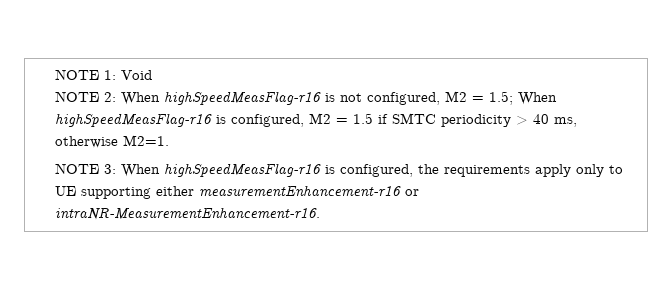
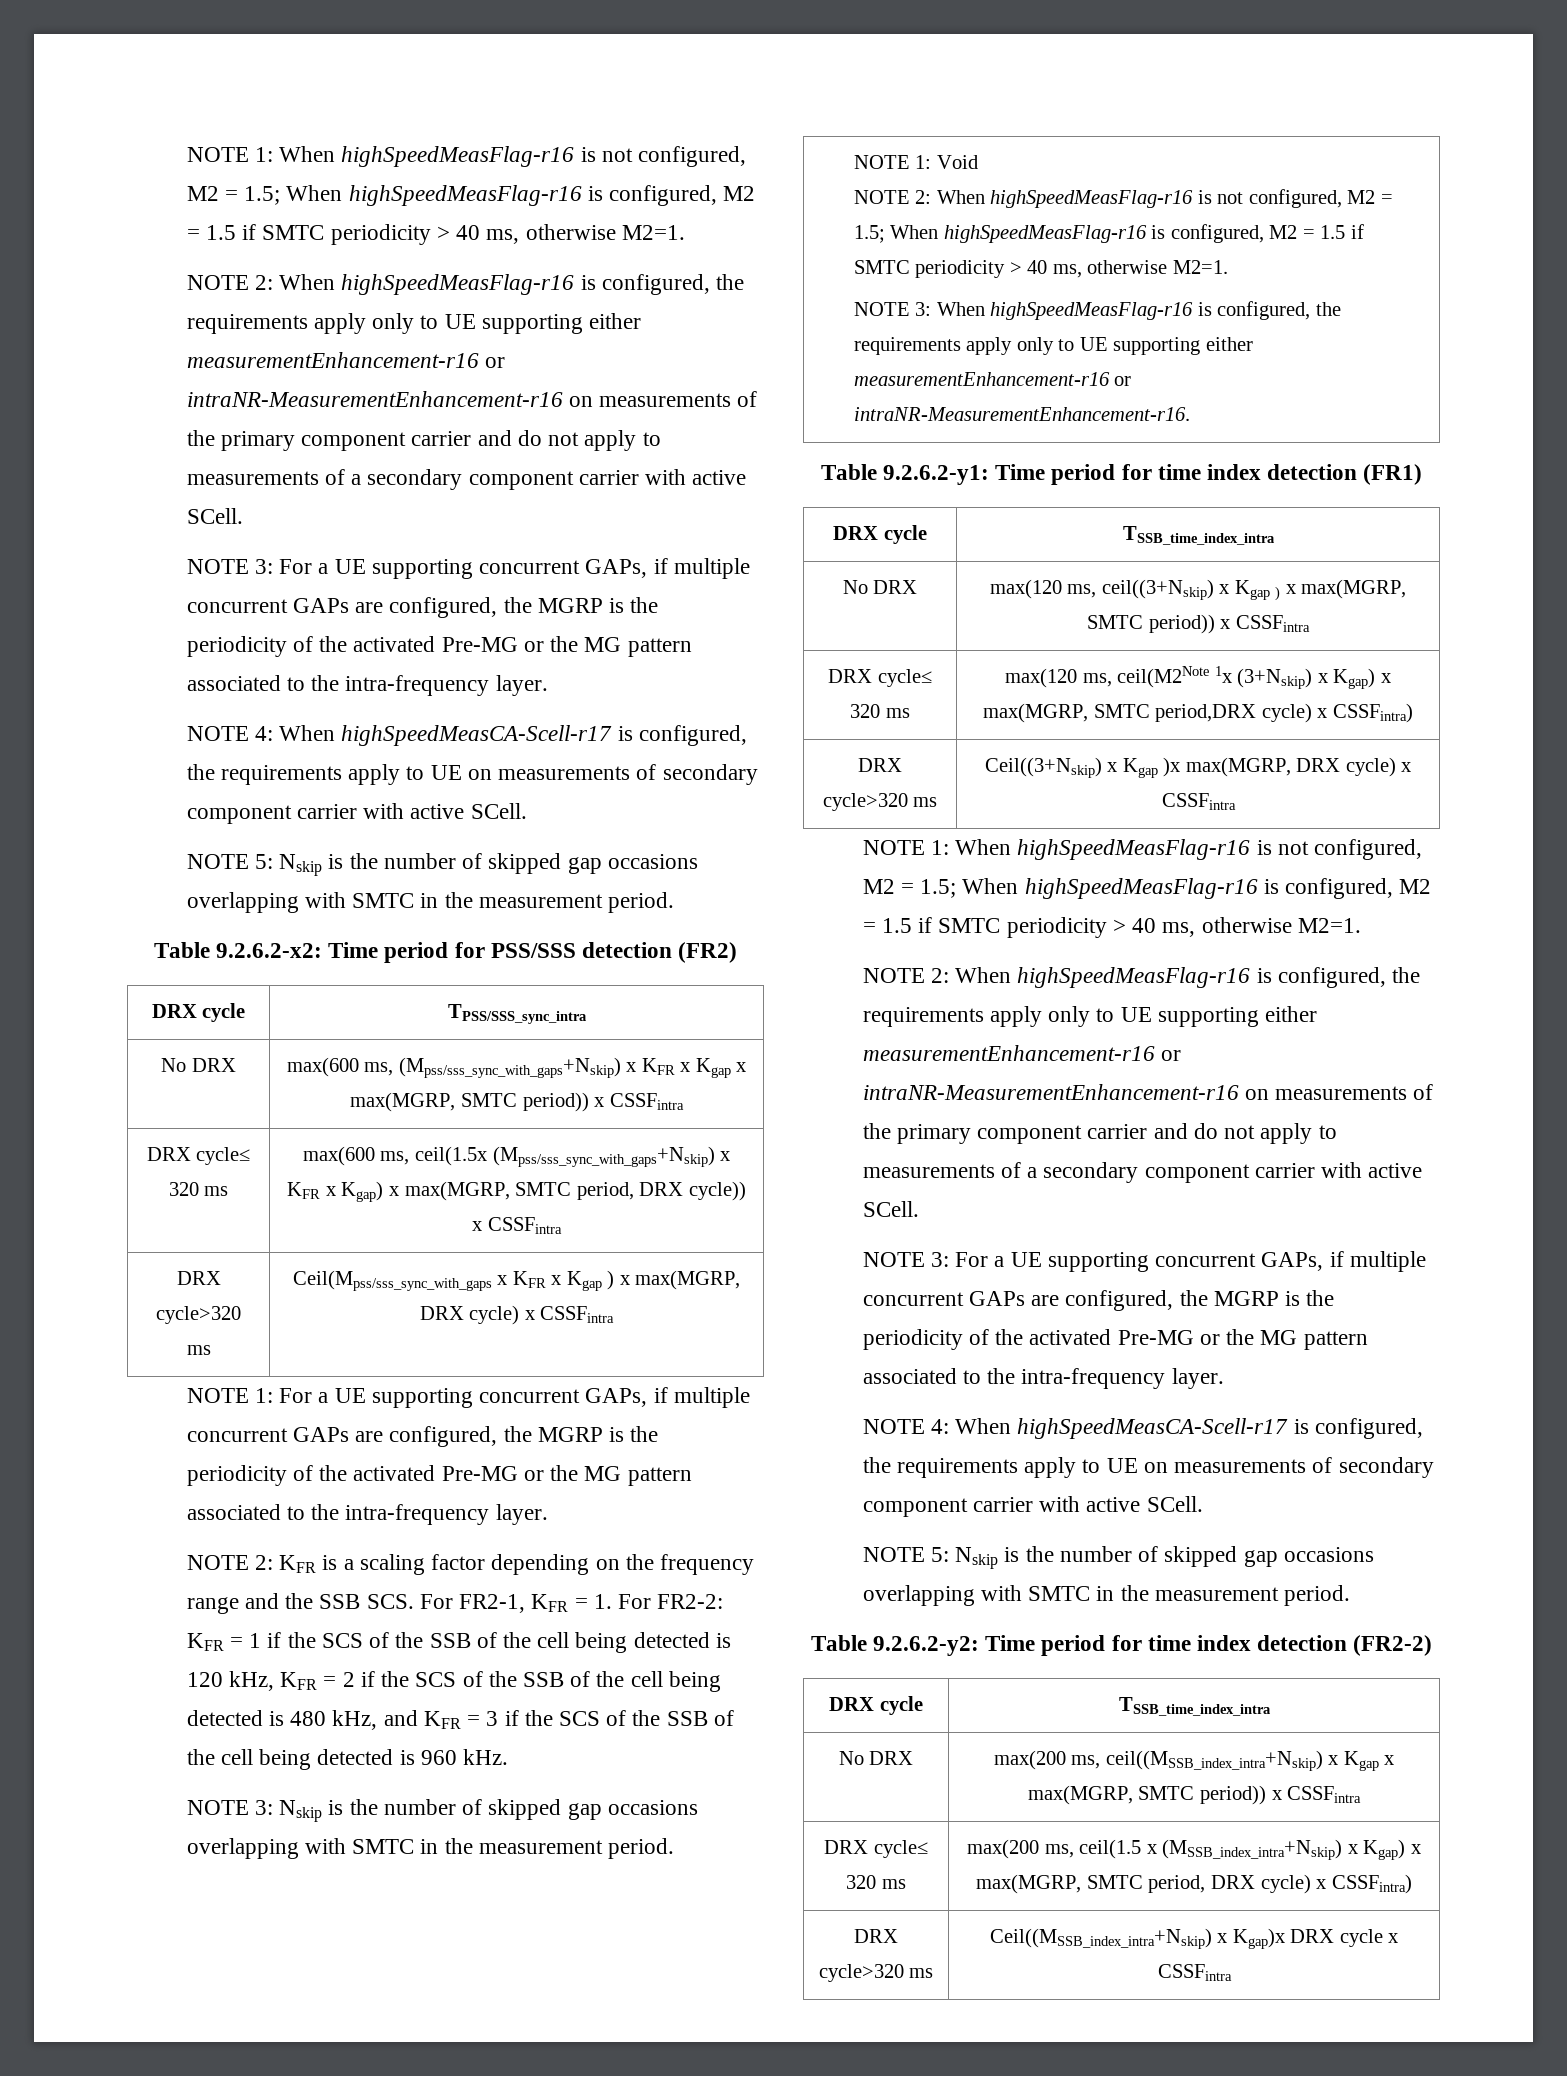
[54,69,116,80] NOTE 1: -> [186,146,747,167] [186,185,756,206] [186,224,685,245] [186,274,745,295] [186,313,642,334] [186,352,506,368] [186,391,758,407] [186,430,661,451] [186,469,747,490] [186,508,243,524] [186,558,750,579] [186,597,659,618] [186,636,692,657] [186,675,548,696] [186,725,747,746] [186,764,758,785] [186,803,527,824] [186,853,698,876] [186,892,675,913] [153,942,738,963] [151,1003,246,1022] [447,1004,587,1024] [161,1058,236,1072] [286,1057,747,1078] [350,1092,684,1112] [146,1147,251,1165] [168,1182,229,1196] [302,1146,731,1167] [287,1181,746,1202] [472,1217,562,1234] [176,1271,221,1285] [156,1306,241,1324] [186,1345,211,1355] [292,1270,741,1291] [419,1305,615,1325] [186,1387,750,1408] [186,1426,659,1447] [186,1465,692,1486] [186,1504,548,1525] [186,1554,754,1575] [186,1593,724,1614] [186,1632,731,1653] [186,1671,721,1692] [186,1710,734,1730] [186,1749,509,1770] [186,1799,698,1822] [186,1838,675,1859] [853,155,932,169] NOTE 1: When highSpeedMeasFlag-r16 is not configured, M2 = 1.5; When highSpeedMeasFlag-r16 is configured, M2 = 1.5 if SMTC periodicity > 40 ms, otherwise M2=1. // NOTE 2: When highSpeedMeasFlag-r16 is configured, the requirements apply only to UE supporting either measurementEnhancement-r16 or intraNR-MeasurementEnhancement-r16 on measurements of the primary component carrier and do not apply to measurements of a secondary component carrier with active SCell. // NOTE 3: For a UE supporting concurrent GAPs, if multiple concurrent GAPs are configured, the MGRP is the periodicity of the activated Pre-MG or the MG pattern associated to the intra-frequency layer. // NOTE 4: When highSpeedMeasCA-Scell-r17 is configured, the requirements apply to UE on measurements of secondary component carrier with active SCell. // NOTE 5: Nskip is the number of skipped gap occasions overlapping with SMTC in the measurement period. // Table 9.2.6.2-x2: Time period for PSS/SSS detection (FR2) // DRX cycle | TPSS/SSS_sync_intra // No DRX | max(600 ms, (Mpss/sss_sync_with_gaps+Nskip) x KFR x Kgap x max(MGRP, SMTC period)) x CSSFintra // DRX cycle≤ 320 ms | max(600 ms, ceil(1.5x (Mpss/sss_sync_with_gaps+Nskip) x KFR x Kgap) x max(MGRP, SMTC period, DRX cycle)) x CSSFintra // DRX cycle>320 ms | Ceil(Mpss/sss_sync_with_gaps x KFR x Kgap ) x max(MGRP, DRX cycle) x CSSFintra // NOTE 1: For a UE supporting concurrent GAPs, if multiple concurrent GAPs are configured, the MGRP is the periodicity of the activated Pre-MG or the MG pattern associated to the intra-frequency layer. // NOTE 2: KFR is a scaling factor depending on the frequency range and the SSB SCS. For FR2-1, KFR = 1. For FR2-2: KFR = 1 if the SCS of the SSB of the cell being detected is 120 kHz, KFR = 2 if the SCS of the SSB of the cell being detected is 480 kHz, and KFR = 3 if the SCS of the SSB of the cell being detected is 960 kHz. // NOTE 3: Nskip is the number of skipped gap occasions overlapping with SMTC in the measurement period. // NOTE 1:
(320, 213) none -> [820,464,1423,485] [833,525,927,544] [1122,526,1275,545] [842,580,918,594] [989,579,1407,601] [1087,614,1310,634] [828,669,932,687] [850,704,910,718] [1005,666,1391,689] [983,703,1413,723] [858,758,902,772] [822,793,938,811] [984,757,1412,778] [1161,793,1236,810] [862,839,1423,860] [862,878,1432,899] [862,917,1361,938] [862,967,1421,988] [862,1006,1318,1027] [862,1045,1182,1061] [862,1084,1434,1100] [862,1123,1337,1144] [862,1162,1423,1183] [862,1201,919,1217] [862,1251,1426,1272] [862,1290,1335,1311] [862,1329,1368,1350] [862,1368,1224,1389] [862,1418,1423,1439] [862,1457,1434,1478] [862,1496,1203,1517] [862,1546,1374,1569] [862,1585,1351,1606] [810,1635,1433,1656] [829,1696,923,1715] [1118,1697,1271,1716] [838,1751,914,1765] [993,1750,1395,1771] [1027,1785,1362,1805] [824,1840,928,1858] [846,1875,906,1889] [967,1839,1421,1860] [976,1874,1412,1894] [854,1929,898,1943] [818,1964,934,1982] [989,1928,1399,1949] [1157,1964,1232,1981] // Table 9.2.6.2-y1: Time period for time index detection (FR1) // DRX cycle | TSSB_time_index_intra // No DRX | max(120 ms, ceil((3+Nskip) x Kgap ) x max(MGRP, SMTC period)) x CSSFintra // DRX cycle≤ 320 ms | max(120 ms, ceil(M2Note 1x (3+Nskip) x Kgap) x max(MGRP, SMTC period,DRX cycle) x CSSFintra) // DRX cycle>320 ms | Ceil((3+Nskip) x Kgap )x max(MGRP, DRX cycle) x CSSFintra // NOTE 1: When highSpeedMeasFlag-r16 is not configured, M2 = 1.5; When highSpeedMeasFlag-r16 is configured, M2 = 1.5 if SMTC periodicity > 40 ms, otherwise M2=1. // NOTE 2: When highSpeedMeasFlag-r16 is configured, the requirements apply only to UE supporting either measurementEnhancement-r16 or intraNR-MeasurementEnhancement-r16 on measurements of the primary component carrier and do not apply to measurements of a secondary component carrier with active SCell. // NOTE 3: For a UE supporting concurrent GAPs, if multiple concurrent GAPs are configured, the MGRP is the periodicity of the activated Pre-MG or the MG pattern associated to the intra-frequency layer. // NOTE 4: When highSpeedMeasCA-Scell-r17 is configured, the requirements apply to UE on measurements of secondary component carrier with active SCell. // NOTE 5: Nskip is the number of skipped gap occasions overlapping with SMTC in the measurement period. // Table 9.2.6.2-y2: Time period for time index detection (FR2-2) // DRX cycle | TSSB_time_index_intra // No DRX | max(200 ms, ceil((MSSB_index_intra+Nskip) x Kgap x max(MGRP, SMTC period)) x CSSFintra // DRX cycle≤ 320 ms | max(200 ms, ceil(1.5 x (MSSB_index_intra+Nskip) x Kgap) x max(MGRP, SMTC period, DRX cycle) x CSSFintra) // DRX cycle>320 ms | Ceil((MSSB_index_intra+Nskip) x Kgap)x DRX cycle x CSSFintra

